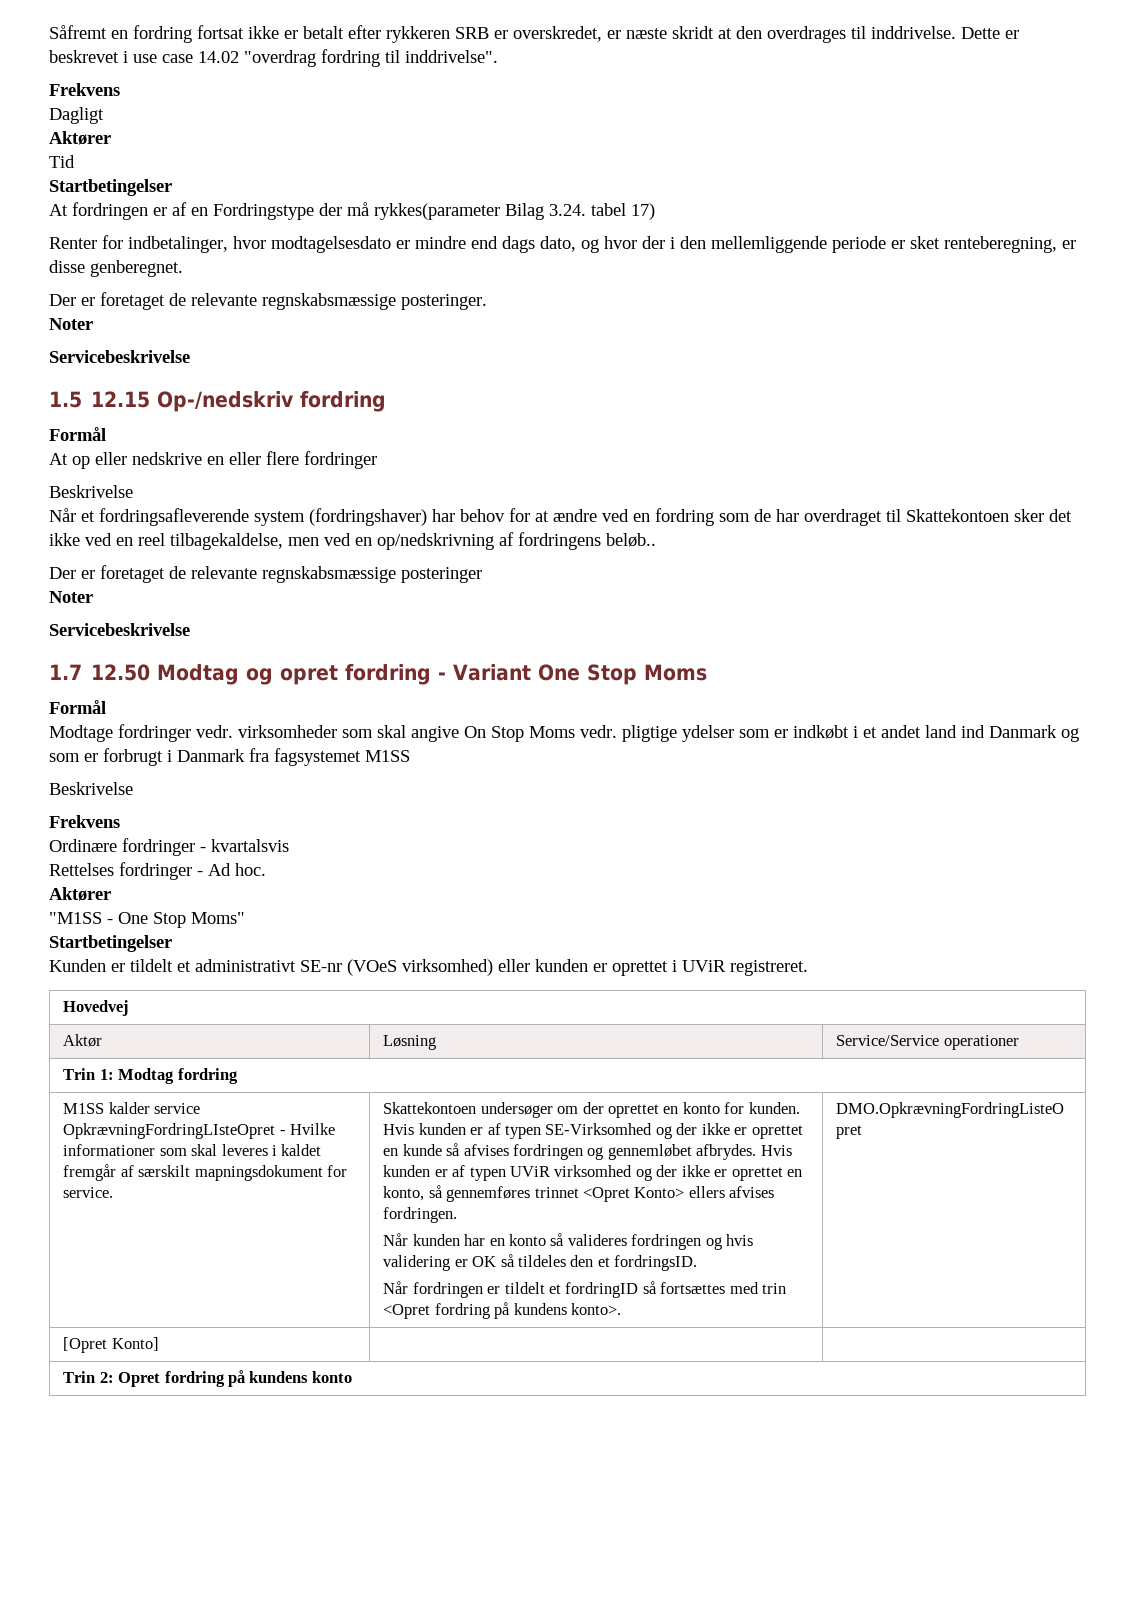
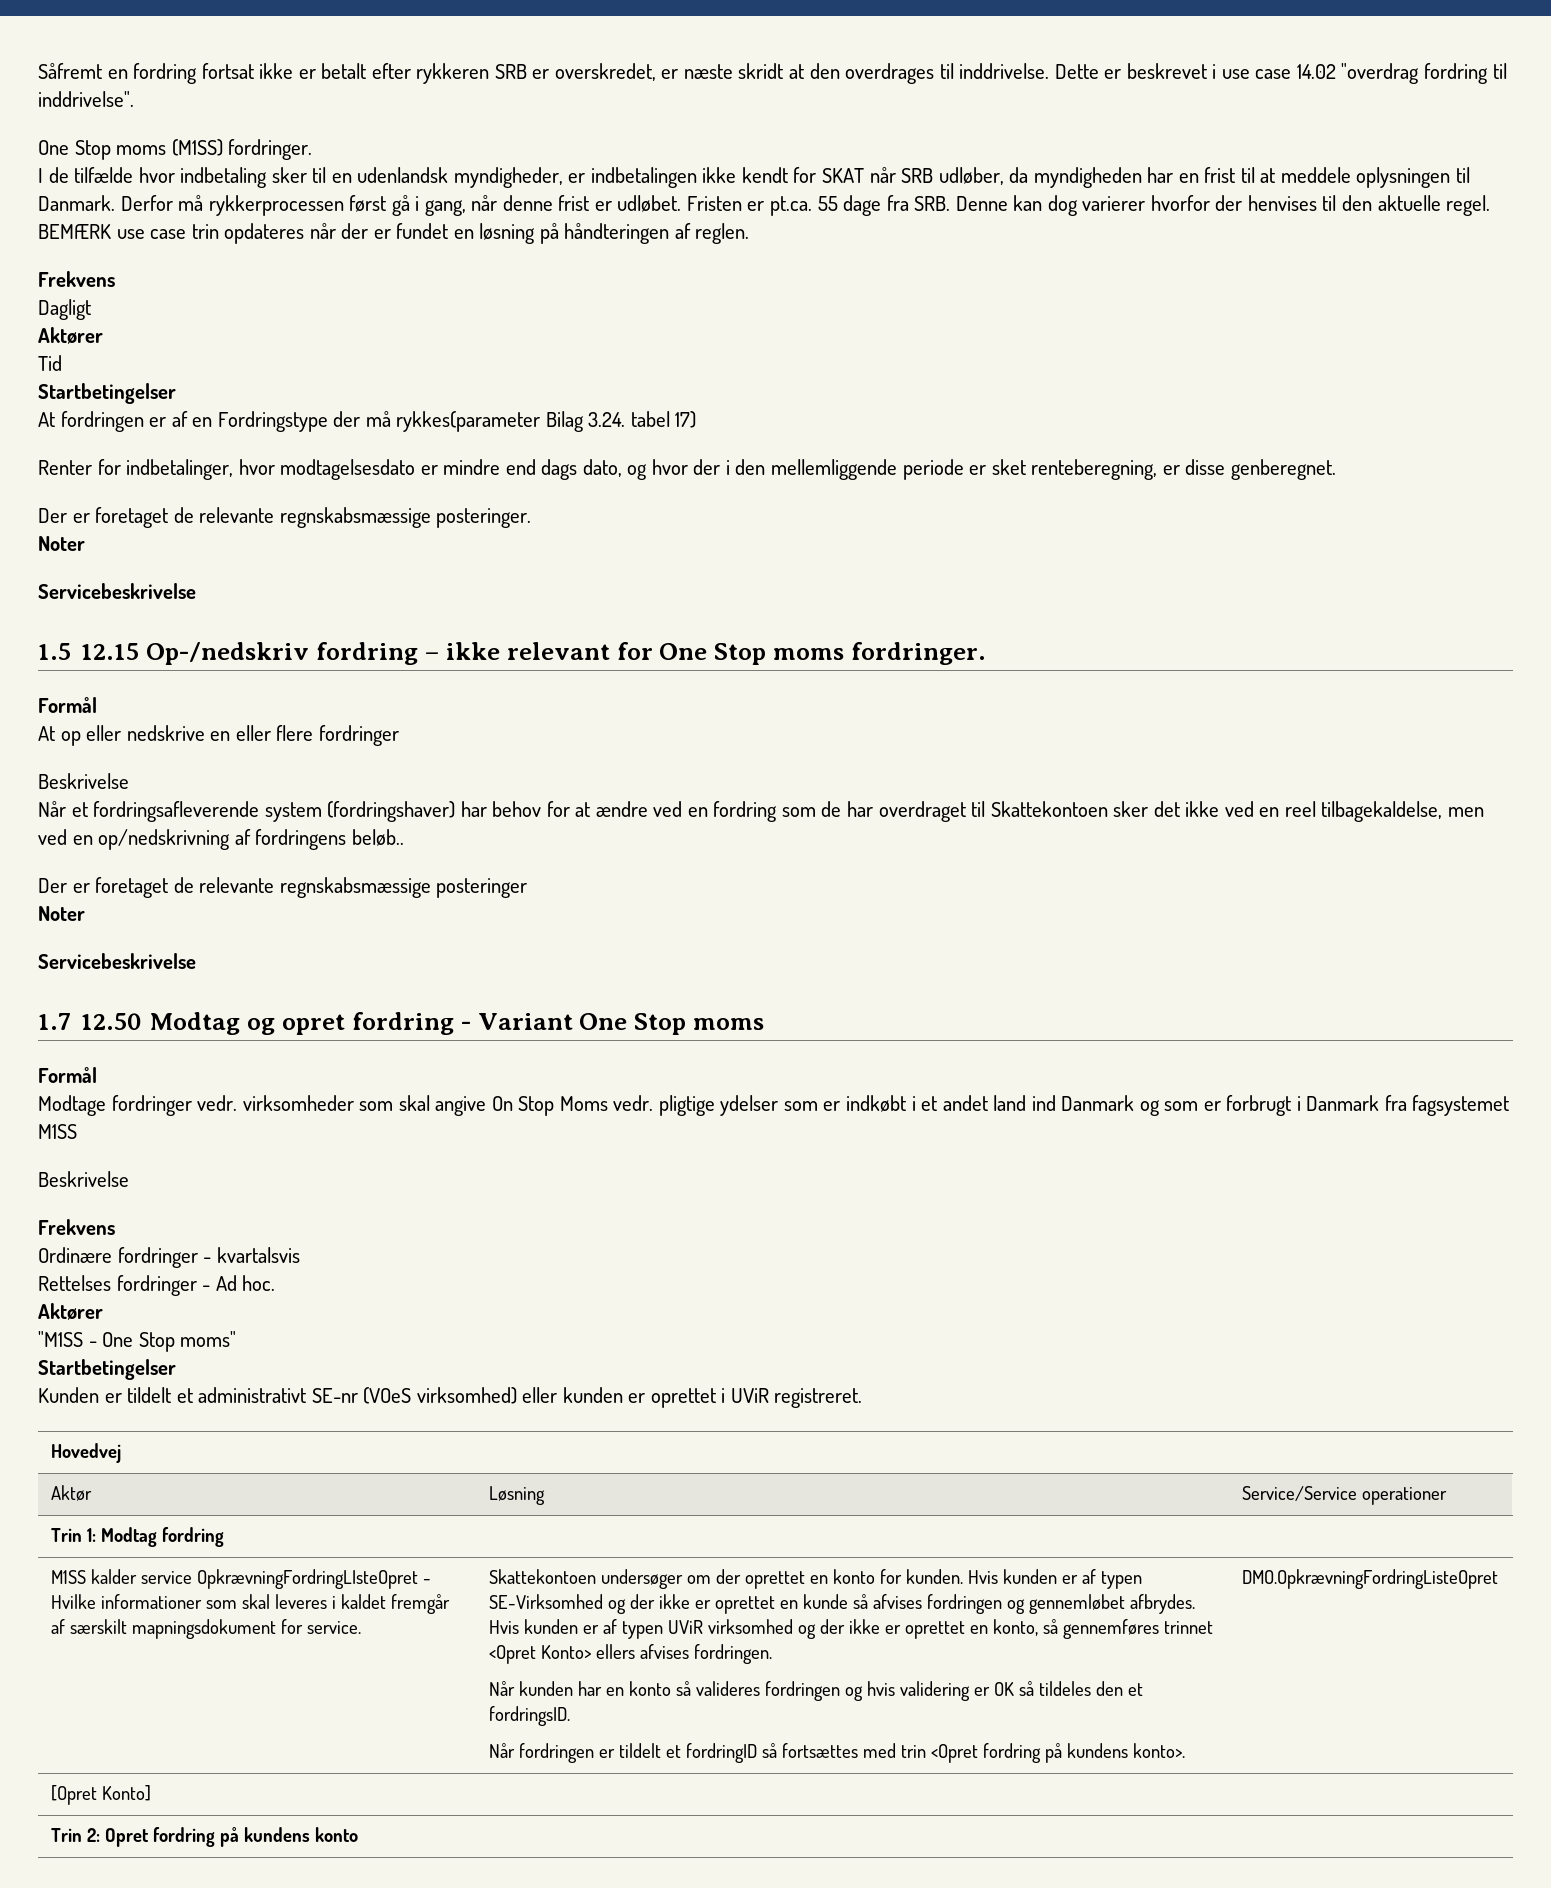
(498, 56) none -> [38,139,313,160] [38,167,1470,188] [38,195,1491,216] [38,223,750,244] // One Stop moms (M1SS) fordringer. // I de tilfælde hvor indbetaling sker til en udenlandsk myndigheder, er indbetalingen ikke kendt for SKAT når SRB udløber, da myndigheden har en frist til at meddele oplysningen til Danmark. Derfor må rykkerprocessen først gå i gang, når denne frist er udløbet. Fristen er pt.ca. 55 dage fra SRB. Denne kan dog varierer hvorfor der henvises til den aktuelle regel. BEMÆRK use case trin opdateres når der er fundet en løsning på håndteringen af reglen.
(387, 401) none -> [424,642,987,665] – ikke relevant for One Stop moms fordringer.
[644,664,708,681] Moms -> [693,1018,765,1030] moms
[191,912,245,924] Moms" -> [180,1331,237,1347] moms"

